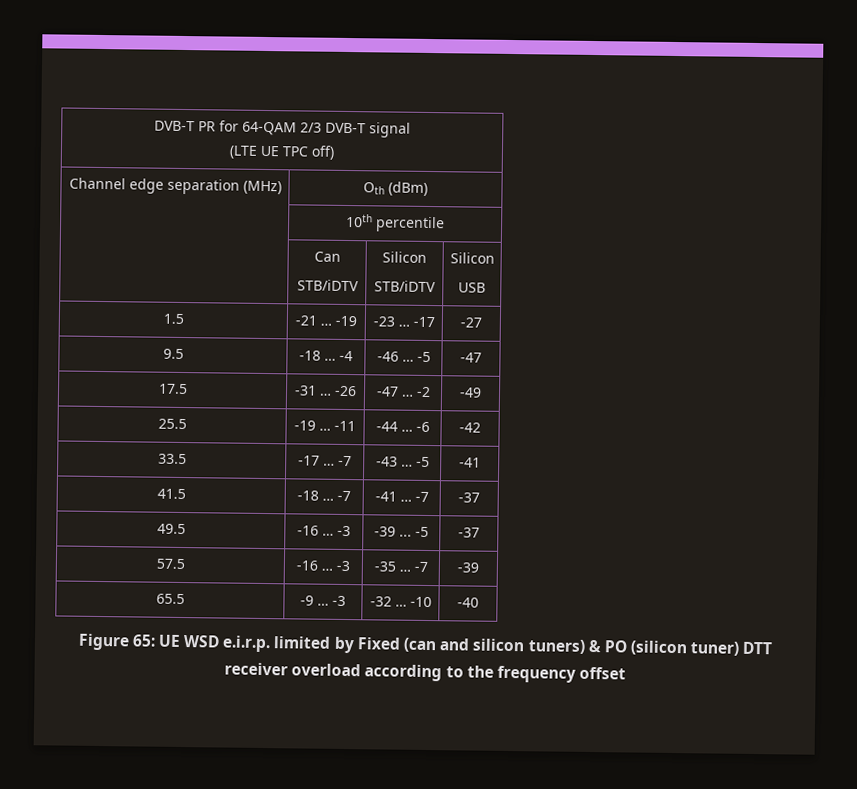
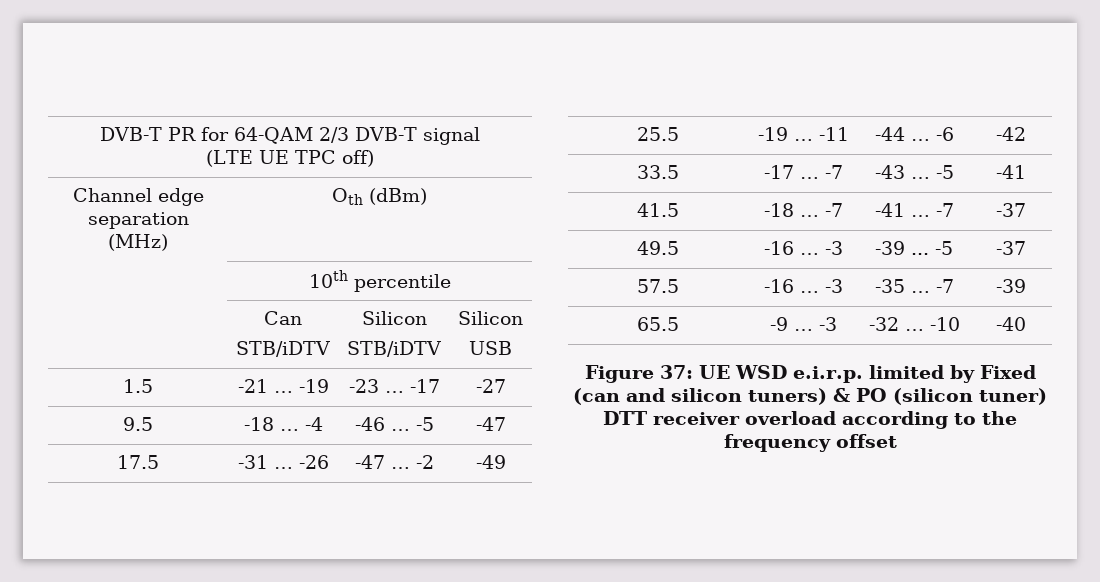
[131,634,156,647] 65: -> [659,365,693,379] 37:

